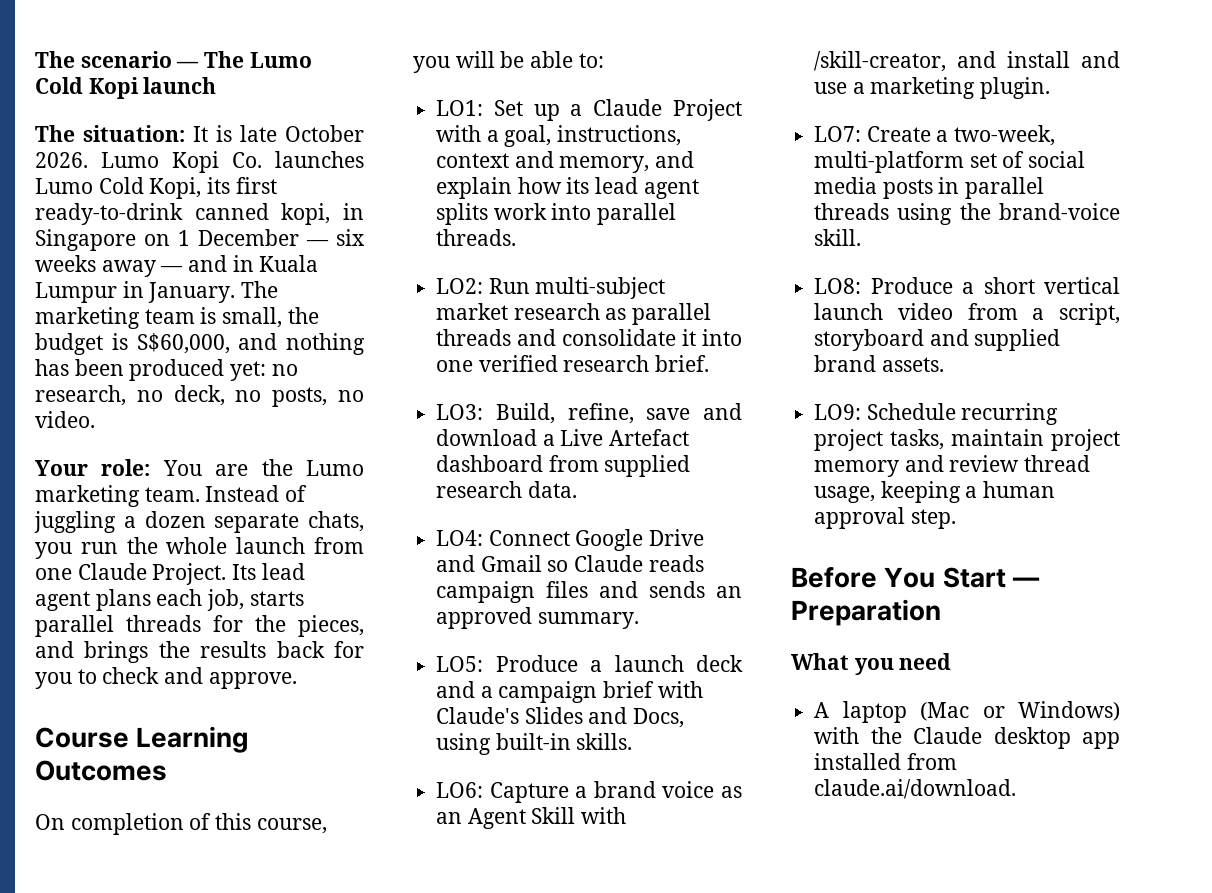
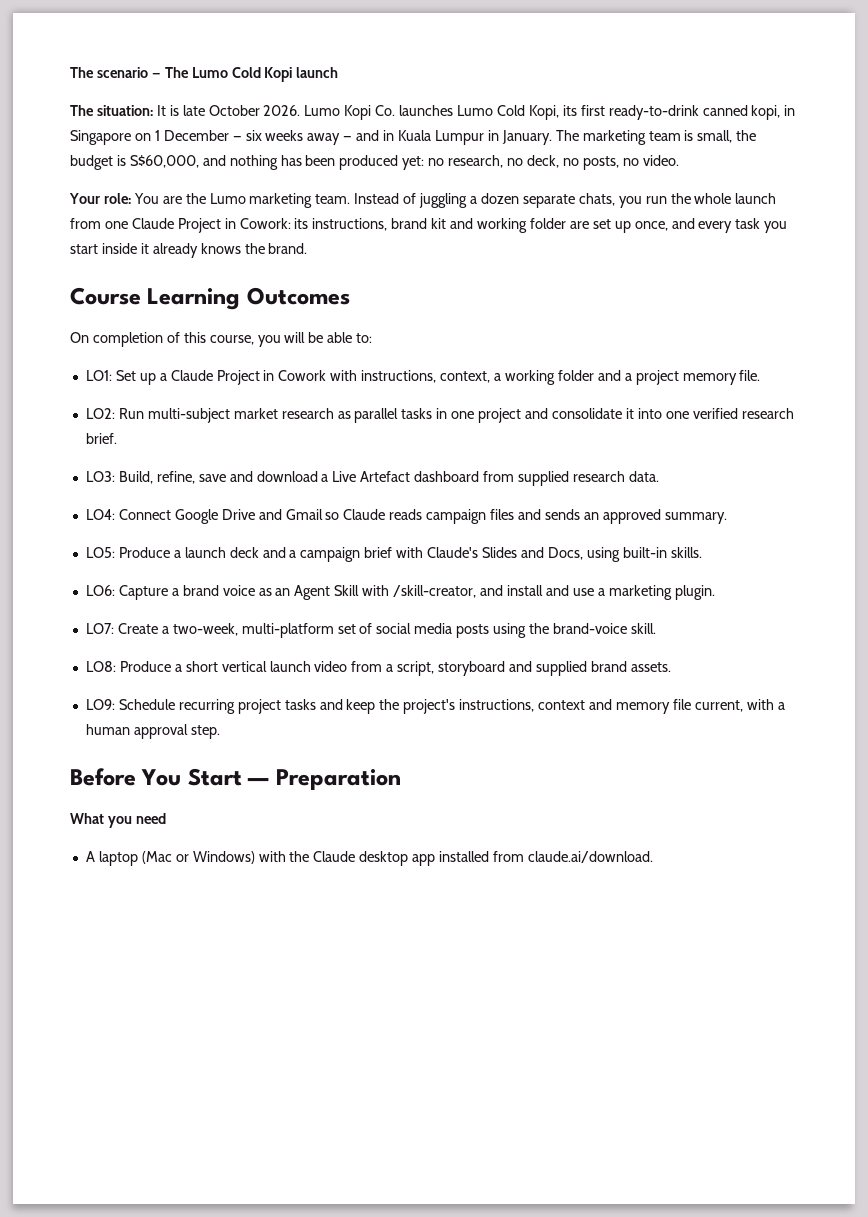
[152,563,305,585] [35,589,304,611] [35,615,364,637] [35,641,364,663] [35,667,297,689] Project. Its lead agent plans each job, starts parallel threads for the pieces, and brings the results back for you to check and approve. -> [177,218,788,233] [70,243,308,258] Project in Cowork: its instructions, brand kit and working folder are set up once, and every task you start inside it already knows the brand.
[436,125,682,147] [436,151,695,173] [436,177,699,199] [436,203,677,225] [436,229,517,246] with a goal, instructions, context and memory, and explain how its lead agent splits work into parallel threads. -> [263,370,761,385] in Cowork with instructions, context, a working folder and a project memory file.
[436,329,512,346] threads -> [401,408,522,423] tasks in one project
[938,177,1045,199] [814,203,890,220] in parallel threads -> (490, 631) none
[890,429,1120,451] [814,455,1091,477] [814,481,961,503] tasks, maintain project memory and review thread usage, keeping -> [284,699,774,714] tasks and keep the project's instructions, context and memory file current, with

